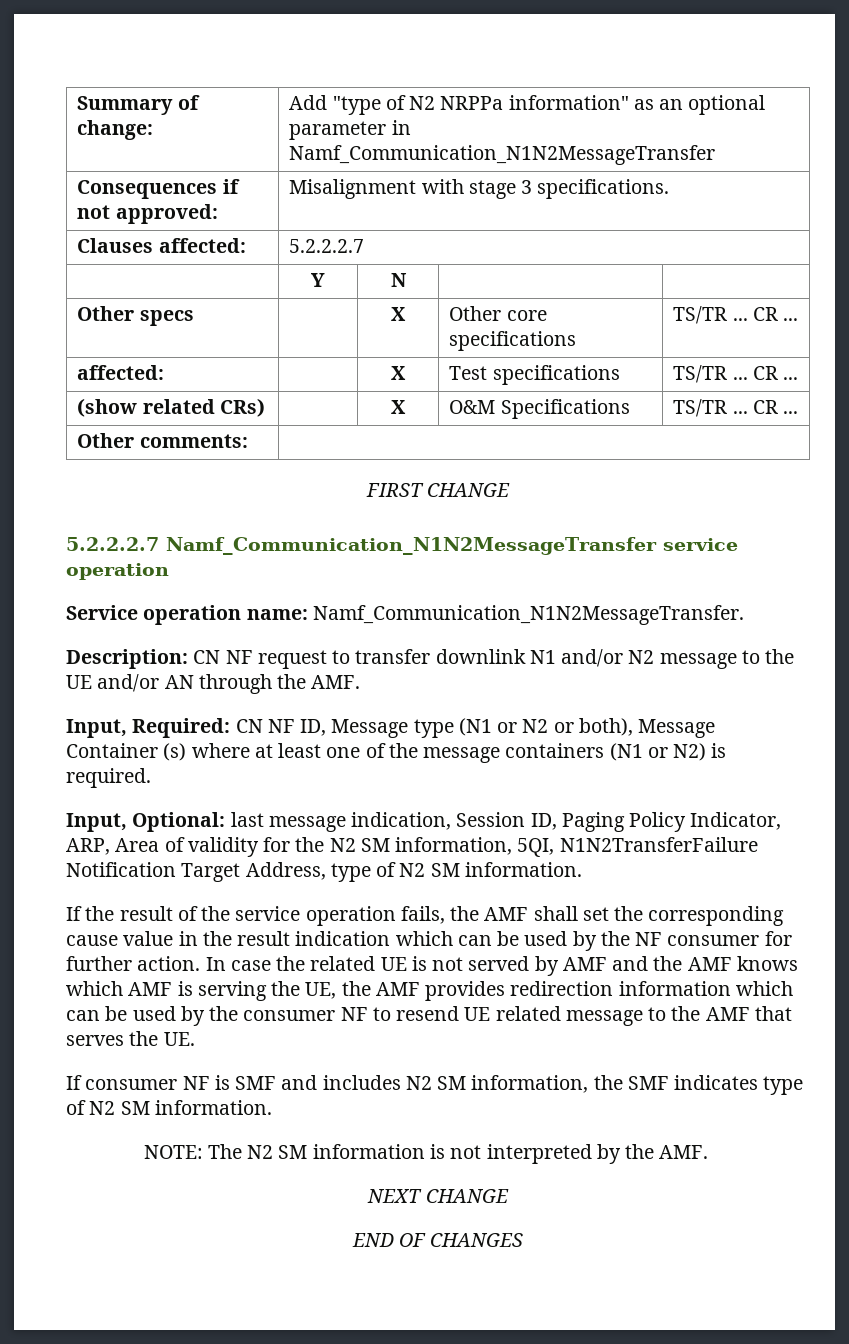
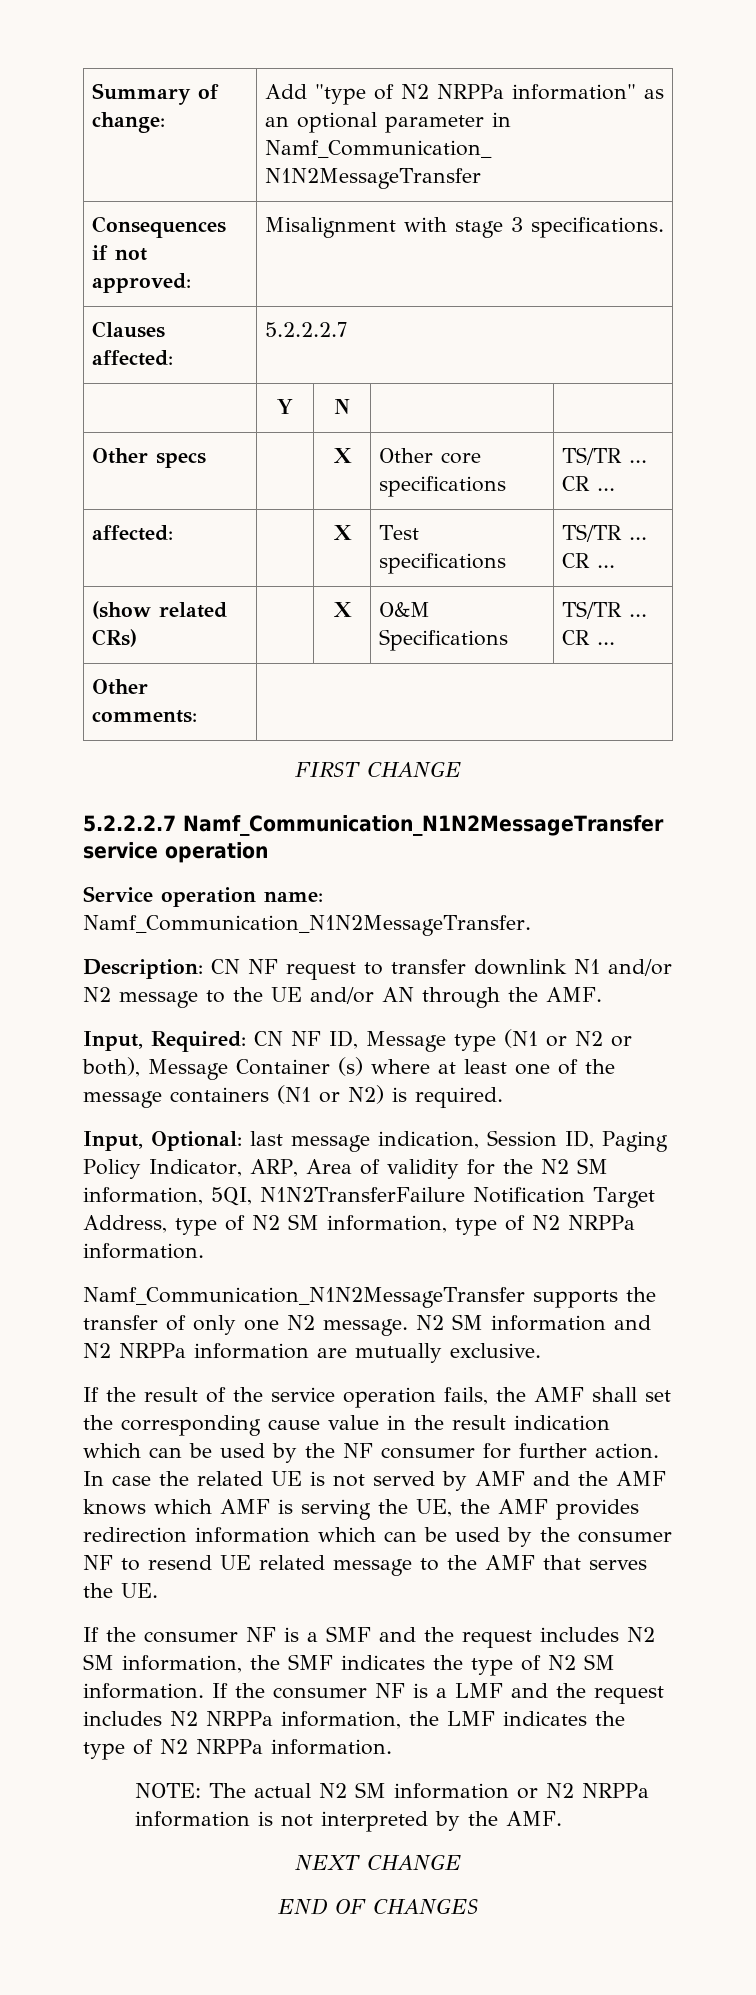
[464,862,582,877] information. -> [327,1215,635,1236] [83,1243,204,1259] [83,1287,656,1308] [83,1314,651,1336] [83,1343,541,1363] information, type of N2 NRPPa information. // Namf_Communication_N1N2MessageTransfer supports the transfer of only one N2 message. N2 SM information and N2 NRPPa information are mutually exclusive.
[85,1075,230,1090] consumer NF is -> [106,1627,318,1643] the consumer NF is a
(318, 1082) none -> [424,1627,532,1648] the request
[763,1076,804,1095] [66,1100,272,1115] type of N2 SM information. -> [433,1654,615,1676] [83,1683,664,1704] [83,1711,625,1729] [83,1739,392,1760] the type of N2 SM information. If the consumer NF is a LMF and the request includes N2 NRPPa information, the LMF indicates the type of N2 NRPPa information.
[247,1144,425,1159] N2 SM information -> [254,1782,650,1799] [135,1811,251,1827] actual N2 SM information or N2 NRPPa information

